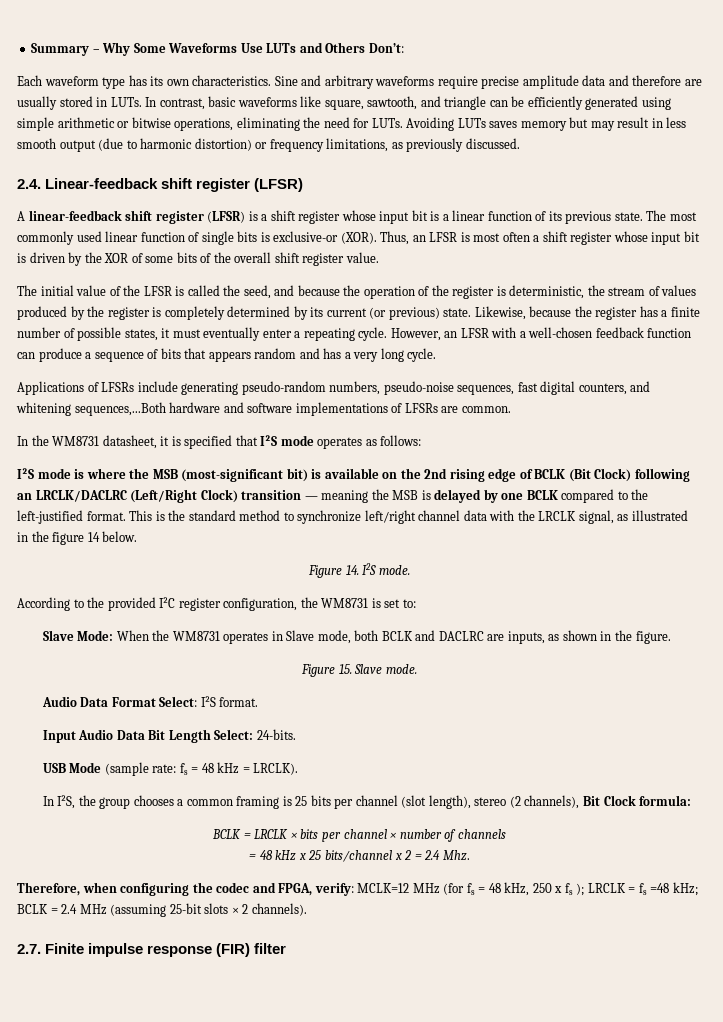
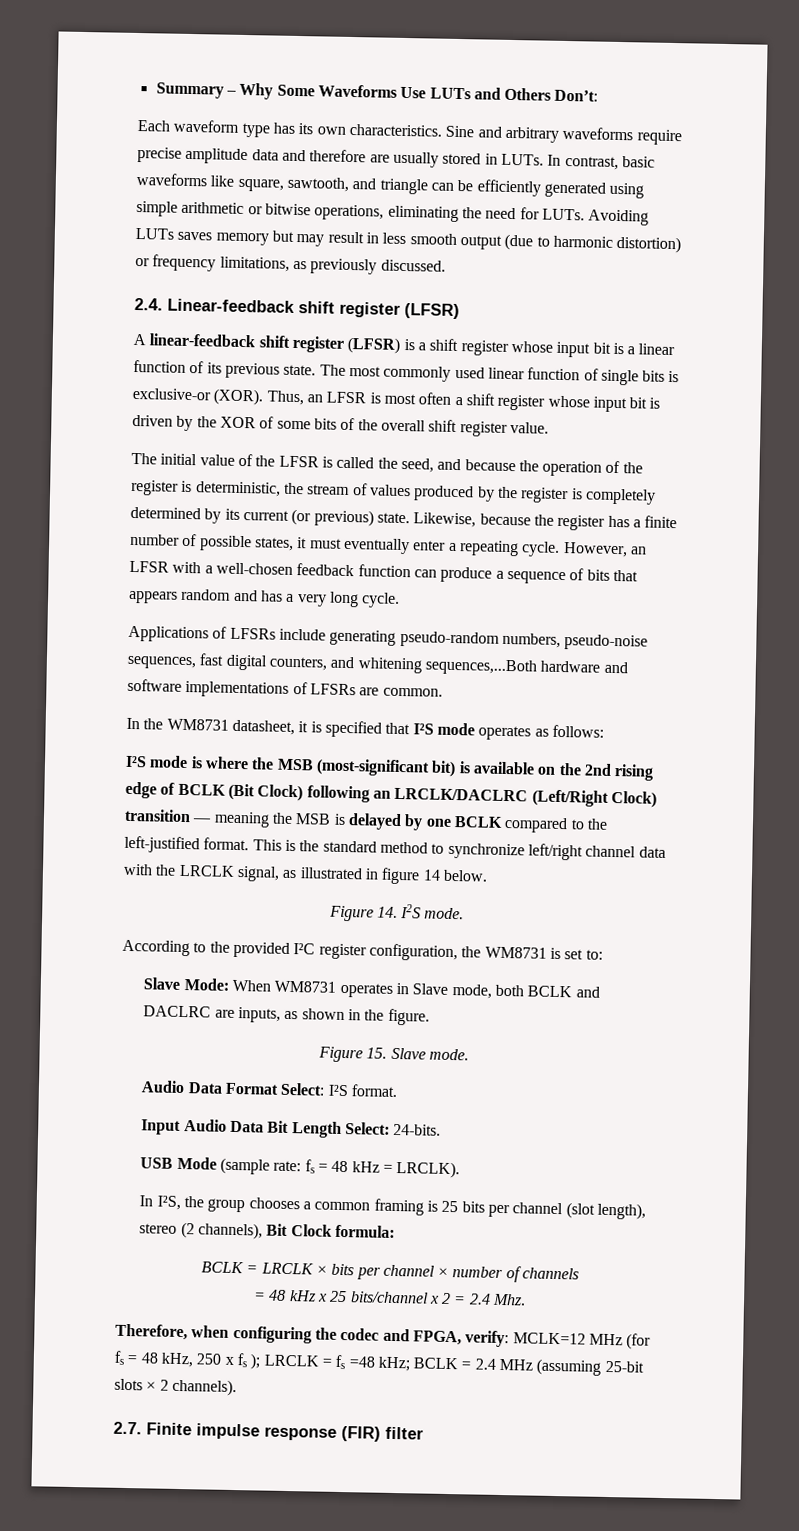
[31,531,49,542] the -> (379, 874) none
[152,630,170,641] the -> (272, 985) none

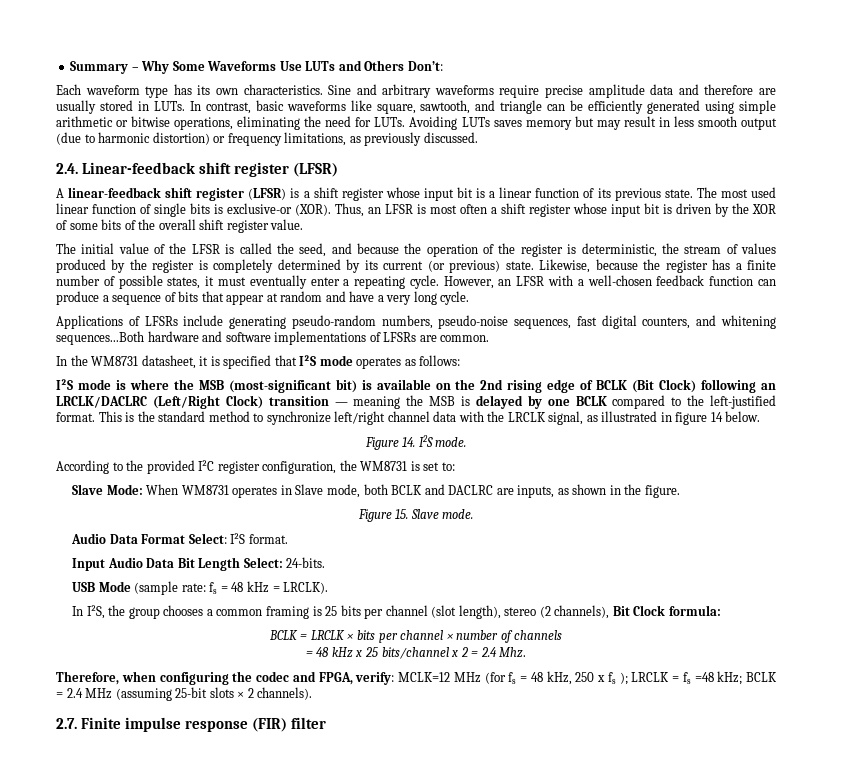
[383,365,452,382] commonly -> (748, 193) none
[128,590,178,604] appears -> [226,293,278,305] appear at
[260,590,283,602] has -> [349,291,375,302] have
[424,658,537,676] sequences,...Both -> [56,331,144,345] sequences...Both

